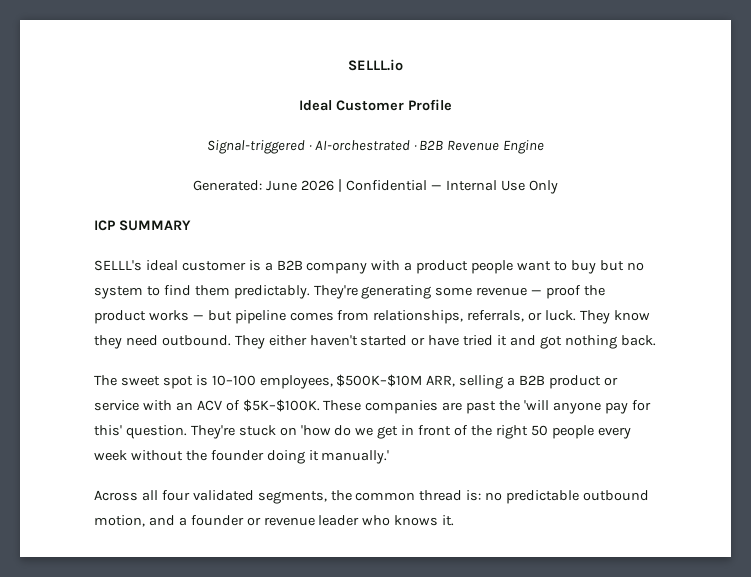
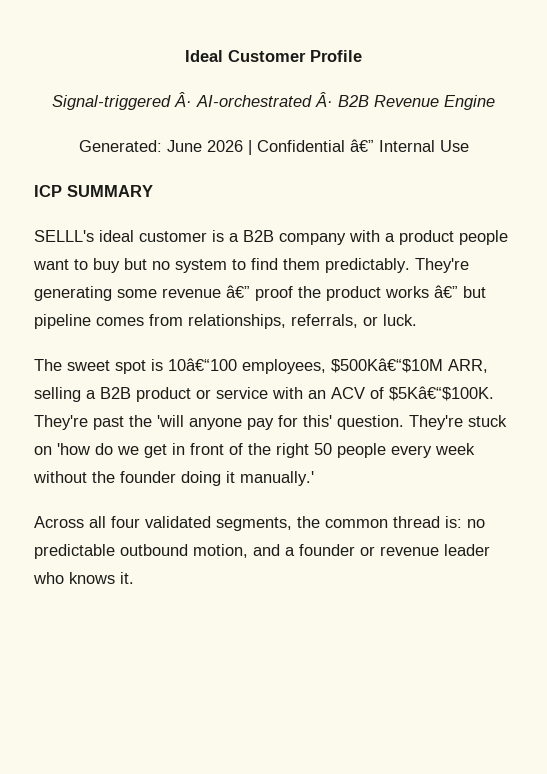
[348,59,403,71] SELLL.io // -> (185, 56) none
[308,140,417,151] · AI-orchestrated · -> [174,92,333,107] Â· AI-orchestrated Â·
[430,185,442,190] — -> [349,139,374,152] â€”
[528,180,558,194] Only -> (469, 146) none
[531,290,543,295] — -> [226,285,250,298] â€”
[192,315,204,320] — -> [434,285,458,298] â€”
[580,310,650,324] [94,335,656,349] They know they need outbound. They either haven't started or have tried it and got nothing back. -> (417, 320) none
[211,374,423,389] 10–100 employees, $500K–$10M -> [168,358,443,374] 10â€“100 employees, $500Kâ€“$10M
[242,399,463,414] $5K–$100K. These companies are -> [389,386,494,401] [34,415,88,430] $5Kâ€“$100K. They're

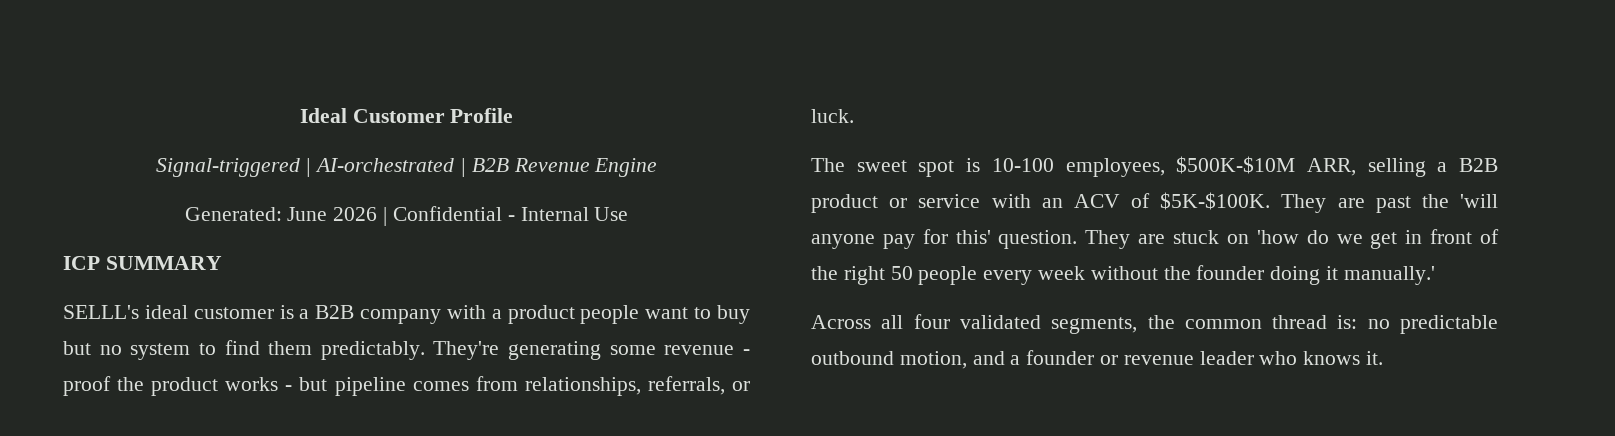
[174,92,333,107] Â· AI-orchestrated Â· -> [305,158,466,177] | AI-orchestrated |
[349,139,374,152] â€” -> [507,215,515,221] -
[226,285,250,298] â€” -> [742,349,750,355] -
[434,285,458,298] â€” -> [285,385,293,391] -
[168,358,443,374] 10â€“100 employees, $500Kâ€“$10M -> [991,156,1296,177] 10-100 employees, $500K-$10M
[389,386,494,401] [34,415,88,430] $5Kâ€“$100K. They're -> [1160,192,1365,213] $5K-$100K. They are
[409,415,463,430] They're -> [1085,230,1166,249] They are

